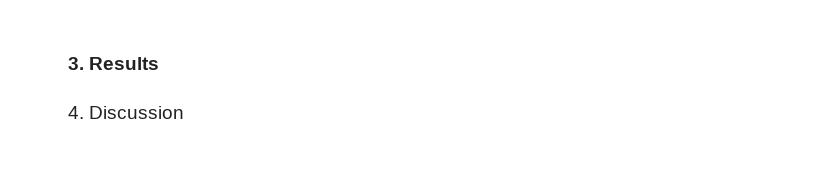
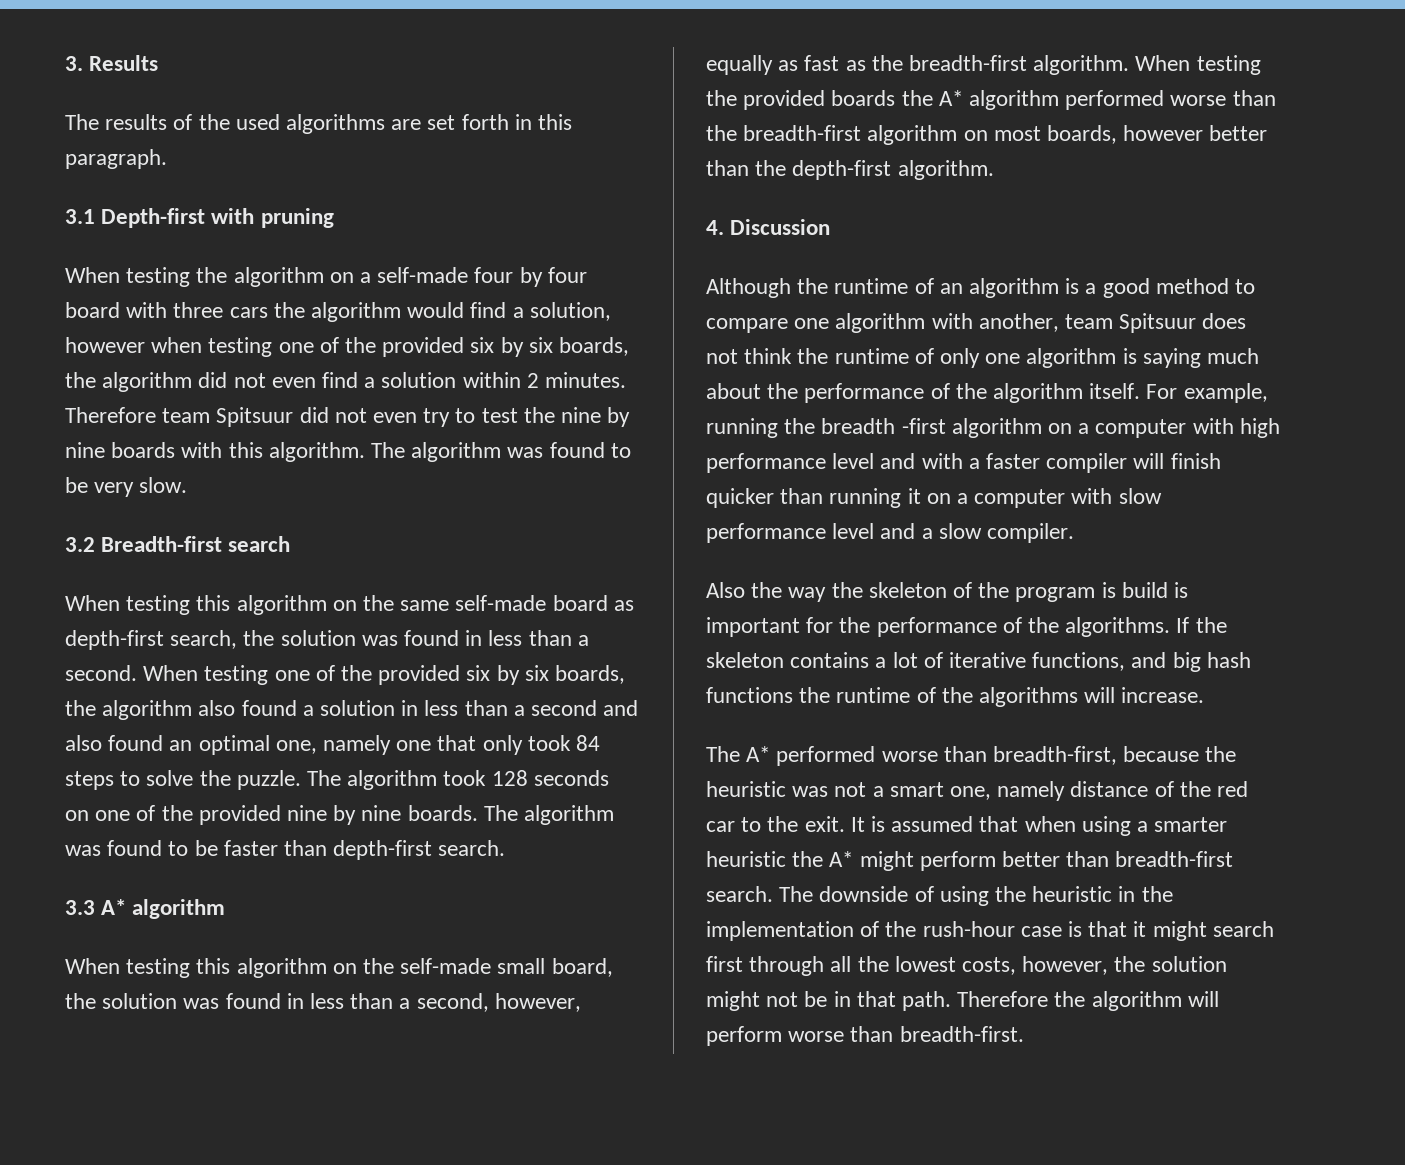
[68,106,185,119] 4. Discussion -> [65,114,573,134] [65,149,167,169] [65,208,334,228] [65,267,587,287] [65,302,611,322] [65,337,630,357] [65,372,627,392] [65,407,631,427] [65,442,631,462] [65,477,188,497] [65,536,291,552] [65,595,634,615] [65,630,589,650] [65,665,626,685] [65,700,639,720] [65,735,601,755] [65,770,609,790] [65,805,615,825] [65,840,506,860] [65,899,226,919] [65,958,613,978] [65,993,581,1012] [706,55,1261,75] [706,90,1276,110] [706,125,1268,145] [706,160,994,180] [706,219,831,235] [706,278,1256,298] [706,313,1247,333] [706,348,1260,368] [706,383,1268,403] [706,418,1280,438] [706,453,1221,473] [706,488,1162,508] [706,523,1075,543] [706,582,1189,602] [706,617,1227,637] [706,652,1251,672] [706,687,1205,707] [706,746,1237,766] [706,781,1249,801] [706,816,1228,836] [706,851,1234,871] [706,886,1173,906] [706,921,1274,941] [706,956,1227,976] [706,991,1219,1011] [706,1026,1024,1046] The results of the used algorithms are set forth in this paragraph. // 3.1 Depth-first with pruning // When testing the algorithm on a self-made four by four board with three cars the algorithm would find a solution, however when testing one of the provided six by six boards, the algorithm did not even find a solution within 2 minutes. Therefore team Spitsuur did not even try to test the nine by nine boards with this algorithm. The algorithm was found to be very slow. // 3.2 Breadth-first search // When testing this algorithm on the same self-made board as depth-first search, the solution was found in less than a second. When testing one of the provided six by six boards, the algorithm also found a solution in less than a second and also found an optimal one, namely one that only took 84 steps to solve the puzzle. The algorithm took 128 seconds on one of the provided nine by nine boards. The algorithm was found to be faster than depth-first search. // 3.3 A* algorithm // When testing this algorithm on the self-made small board, the solution was found in less than a second, however, equally as fast as the breadth-first algorithm. When testing the provided boards the A* algorithm performed worse than the breadth-first algorithm on most boards, however better than the depth-first algorithm. // 4. Discussion // Although the runtime of an algorithm is a good method to compare one algorithm with another, team Spitsuur does not think the runtime of only one algorithm is saying much about the performance of the algorithm itself. For example, running the breadth -first algorithm on a computer with high performance level and with a faster compiler will finish quicker than running it on a computer with slow performance level and a slow compiler. // Also the way the skeleton of the program is build is important for the performance of the algorithms. If the skeleton contains a lot of iterative functions, and big hash functions the runtime of the algorithms will increase. // The A* performed worse than breadth-first, because the heuristic was not a smart one, namely distance of the red car to the exit. It is assumed that when using a smarter heuristic the A* might perform better than breadth-first search. The downside of using the heuristic in the implementation of the rush-hour case is that it might search first through all the lowest costs, however, the solution might not be in that path. Therefore the algorithm will perform worse than breadth-first.

